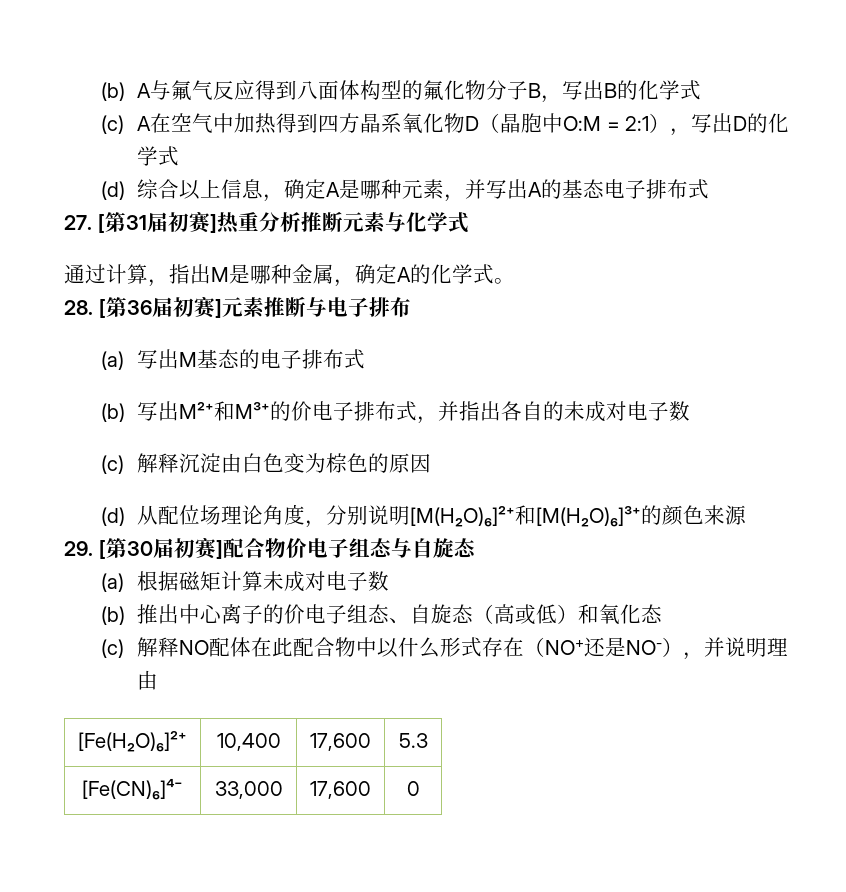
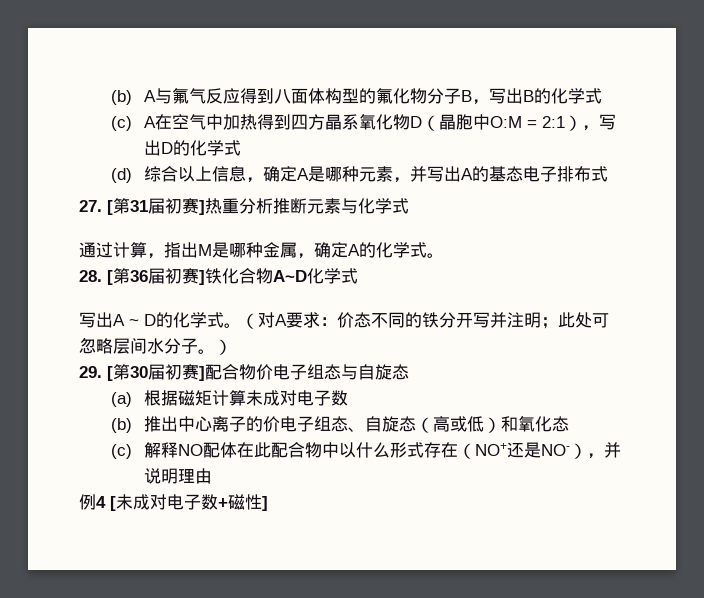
[221,296,411,317] [100,349,366,370] [100,401,691,424] [100,453,432,474] [100,504,747,528] 元素推断与电子排布 // (a)写出M基态的电子排布式 // (b)写出M²⁺和M³⁺的价电子排布式，并指出各自的未成对电子数 // (c)解释沉淀由白色变为棕色的原因 // (d)从配位场理论角度，分别说明[M(H₂O)₆]²⁺和[M(H₂O)₆]³⁺的颜色来源 -> [205,268,358,284] [79,312,609,329] [79,337,232,355] 铁化合物A~D化学式 // 写出A ~ D的化学式。（对A要求：价态不同的铁分开写并注明；此处可忽略层间水分子。）
[78,731,187,752] [216,733,281,751] [310,733,371,751] [398,733,428,748] [82,778,183,800] [214,781,283,799] [310,781,371,799] [406,781,420,796] // [Fe(H₂O)₆]²⁺ | 10,400 | 17,600 | 5.3 // [Fe(CN)₆]⁴⁻ | 33,000 | 17,600 | 0 -> [79,494,268,511] // 例4 [未成对电子数+磁性]

